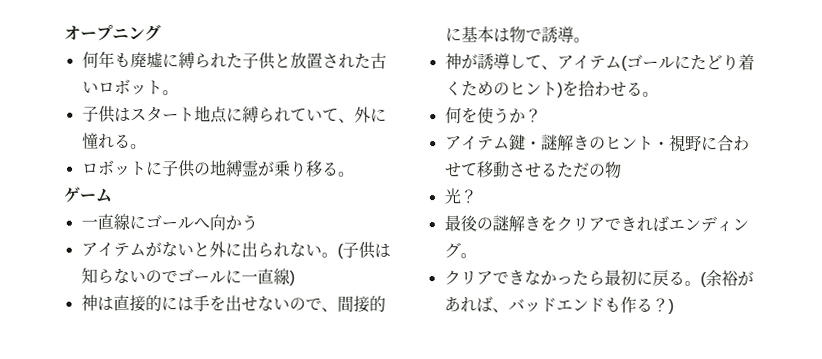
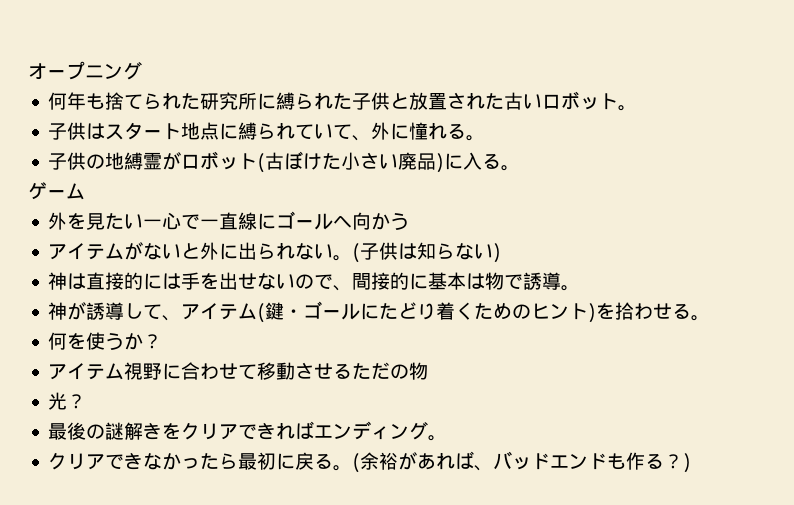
[129,51,163,69] 廃墟 -> [105,92,258,110] 捨てられた研究所
[81,159,163,177] ロボットに -> (486, 138) none
[273,160,323,177] 乗り移 -> [181,151,483,173] ロボット(古ぼけた小さい廃品)に入
(112, 195) none -> [48,212,201,230] 外を見たい一心で
[144,268,290,285] のでゴールに一直線 -> (494, 251) none
(628, 63) none -> [265,302,304,320] 鍵・
[508,134,670,151] 鍵・謎解きのヒント・ -> (125, 371) none

